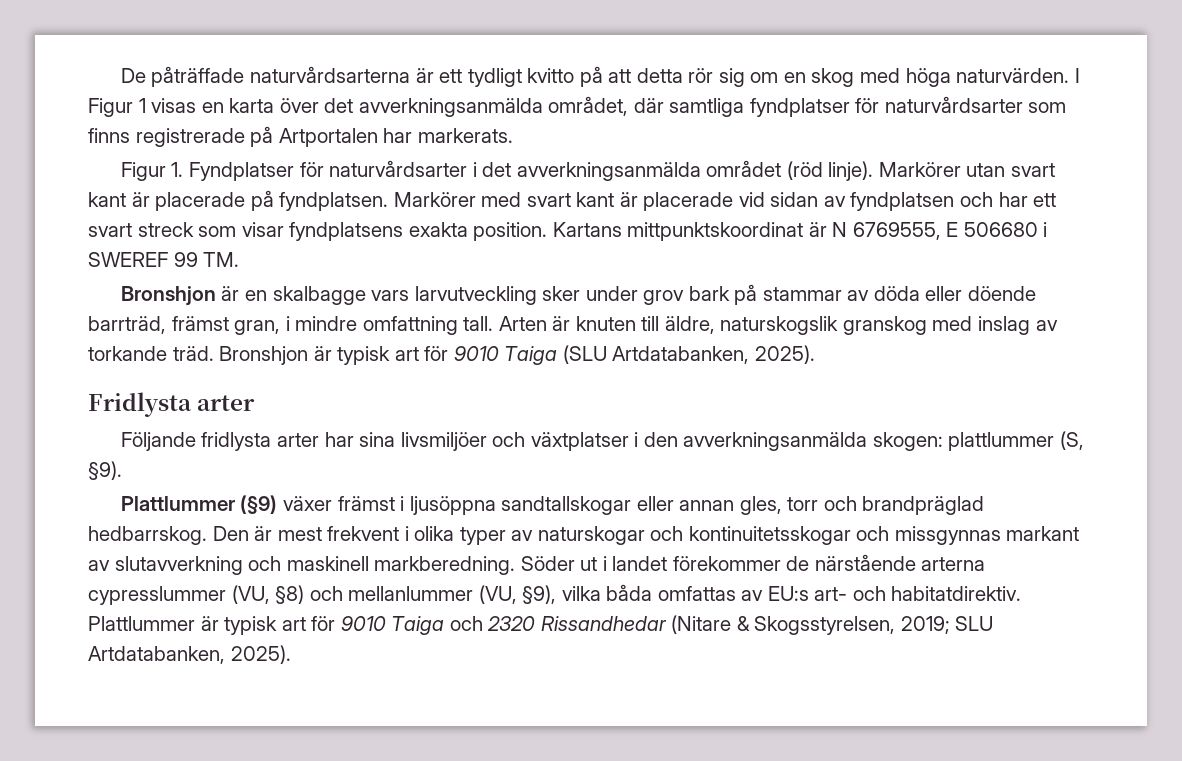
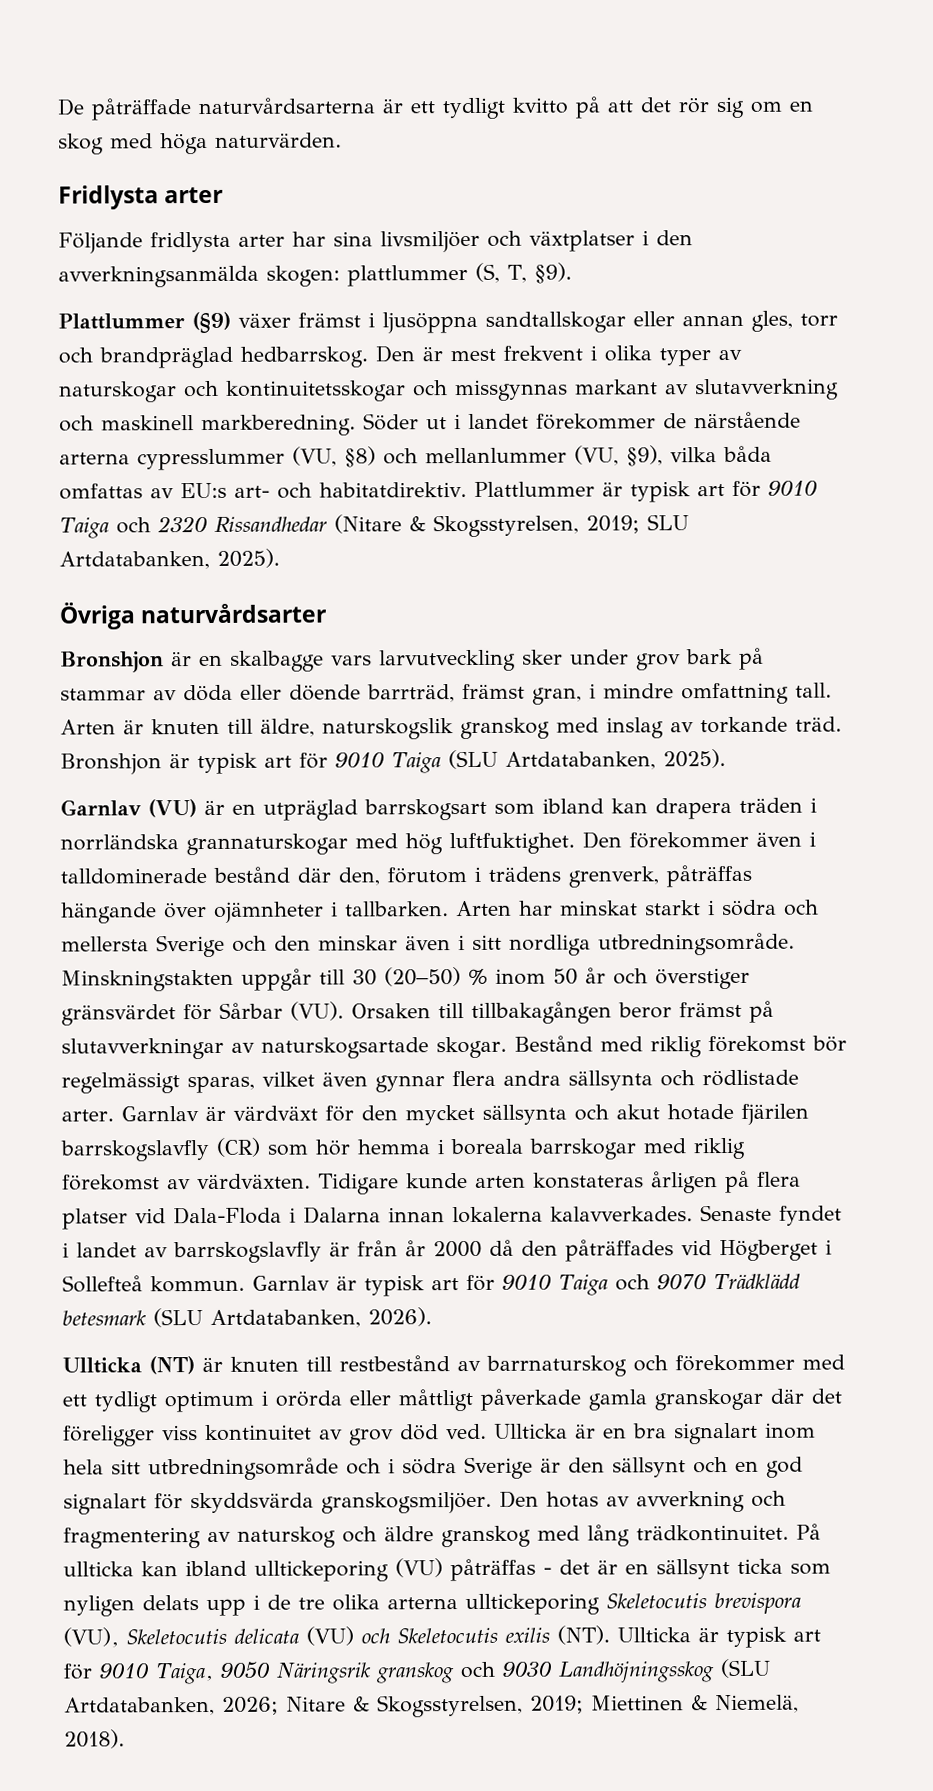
[636,68,683,83] detta -> [640,97,671,113] det
[1074,68,1080,83] [88,96,1067,117] [88,126,513,147] [120,160,1055,181] [88,190,1057,211] [88,222,1048,241] [88,252,240,267] [120,284,1036,306] [88,316,1058,335] [88,345,815,365] I Figur 1 visas en karta över det avverkningsanmälda området, där samtliga fyndplatser för naturvårdsarter som finns registrerade på Artportalen har markerats. // Figur 1. Fyndplatser för naturvårdsarter i det avverkningsanmälda området (röd linje). Markörer utan svart kant är placerade på fyndplatsen. Markörer med svart kant är placerade vid sidan av fyndplatsen och har ett svart streck som visar fyndplatsens exakta position. Kartans mittpunktskoordinat är N 6769555, E 506680 i SWEREF 99 TM. // Bronshjon är en skalbagge vars larvutveckling sker under grov bark på stammar av döda eller döende barrträd, främst gran, i mindre omfattning tall. Arten är knuten till äldre, naturskogslik granskog med inslag av torkande träd. Bronshjon är typisk art för 9010 Taiga (SLU Artdatabanken, 2025). -> (342, 140) none
(1084, 440) none -> [507,264,527,283] T,
(291, 654) none -> [59,601,327,630] [60,647,764,673] [60,682,832,705] [60,716,842,740] [60,749,726,775] [60,797,817,821] [60,831,816,856] [60,864,752,888] [61,899,819,924] [61,932,795,958] [61,967,750,992] [61,1000,774,1026] [61,1035,847,1060] [61,1069,799,1094] [61,1103,809,1126] [60,1137,746,1162] [62,1170,801,1195] [62,1204,842,1230] [62,1239,832,1264] [62,1273,801,1297] [62,1307,432,1328] [62,1354,845,1377] [62,1388,842,1413] [63,1422,816,1447] [63,1456,803,1481] [63,1490,786,1515] [63,1523,821,1549] [63,1558,831,1582] [63,1592,801,1617] [63,1625,821,1649] [63,1658,771,1685] [64,1694,799,1718] [64,1729,125,1749] // Övriga naturvårdsarter // Bronshjon är en skalbagge vars larvutveckling sker under grov bark på stammar av döda eller döende barrträd, främst gran, i mindre omfattning tall. Arten är knuten till äldre, naturskogslik granskog med inslag av torkande träd. Bronshjon är typisk art för 9010 Taiga (SLU Artdatabanken, 2025). // Garnlav (VU) är en utpräglad barrskogsart som ibland kan drapera träden i norrländska grannaturskogar med hög luftfuktighet. Den förekommer även i talldominerade bestånd där den, förutom i trädens grenverk, påträffas hängande över ojämnheter i tallbarken. Arten har minskat starkt i södra och mellersta Sverige och den minskar även i sitt nordliga utbredningsområde. Minskningstakten uppgår till 30 (20–50) % inom 50 år och överstiger gränsvärdet för Sårbar (VU). Orsaken till tillbakagången beror främst på slutavverkningar av naturskogsartade skogar. Bestånd med riklig förekomst bör regelmässigt sparas, vilket även gynnar flera andra sällsynta och rödlistade arter. Garnlav är värdväxt för den mycket sällsynta och akut hotade fjärilen barrskogslavfly (CR) som hör hemma i boreala barrskogar med riklig förekomst av värdväxten. Tidigare kunde arten konstateras årligen på flera platser vid Dala-Floda i Dalarna innan lokalerna kalavverkades. Senaste fyndet i landet av barrskogslavfly är från år 2000 då den påträffades vid Högberget i Sollefteå kommun. Garnlav är typisk art för 9010 Taiga och 9070 Trädklädd betesmark (SLU Artdatabanken, 2026). // Ullticka (NT) är knuten till restbestånd av barrnaturskog och förekommer med ett tydligt optimum i orörda eller måttligt påverkade gamla granskogar där det föreligger viss kontinuitet av grov död ved. Ullticka är en bra signalart inom hela sitt utbredningsområde och i södra Sverige är den sällsynt och en god signalart för skyddsvärda granskogsmiljöer. Den hotas av avverkning och fragmentering av naturskog och äldre granskog med lång trädkontinuitet. På ullticka kan ibland ulltickeporing (VU) påträffas - det är en sällsynt ticka som nyligen delats upp i de tre olika arterna ulltickeporing Skeletocutis brevispora (VU), Skeletocutis delicata (VU) och Skeletocutis exilis (NT). Ullticka är typisk art för 9010 Taiga, 9050 Näringsrik granskog och 9030 Landhöjningsskog (SLU Artdatabanken, 2026; Nitare & Skogsstyrelsen, 2019; Miettinen & Niemelä, 2018).

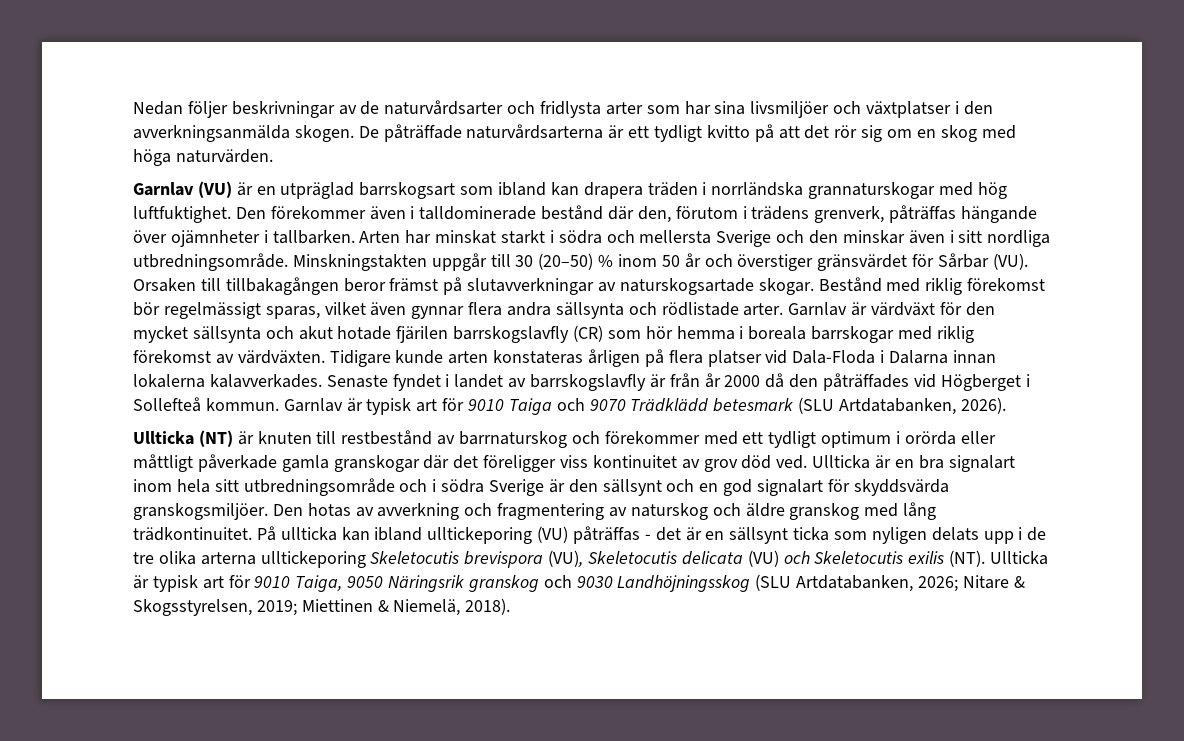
(57, 107) none -> [133,100,993,118] [133,125,354,142] Nedan följer beskrivningar av de naturvårdsarter och fridlysta arter som har sina livsmiljöer och växtplatser i den avverkningsanmälda skogen.
[58,185,224,210] [58,230,693,254] [58,262,572,288] [58,310,838,334] [58,345,742,369] [59,378,839,403] [59,411,801,437] [59,445,772,471] [59,480,818,503] [59,514,689,539] [59,548,280,570] [59,601,327,630] [60,647,764,673] [60,682,832,705] [60,716,842,740] [60,749,726,775] // Fridlysta arter // Följande fridlysta arter har sina livsmiljöer och växtplatser i den avverkningsanmälda skogen: plattlummer (S, T, §9). // Plattlummer (§9) växer främst i ljusöppna sandtallskogar eller annan gles, torr och brandpräglad hedbarrskog. Den är mest frekvent i olika typer av naturskogar och kontinuitetsskogar och missgynnas markant av slutavverkning och maskinell markberedning. Söder ut i landet förekommer de närstående arterna cypresslummer (VU, §8) och mellanlummer (VU, §9), vilka båda omfattas av EU:s art- och habitatdirektiv. Plattlummer är typisk art för 9010 Taiga och 2320 Rissandhedar (Nitare & Skogsstyrelsen, 2019; SLU Artdatabanken, 2025). // Övriga naturvårdsarter // Bronshjon är en skalbagge vars larvutveckling sker under grov bark på stammar av döda eller döende barrträd, främst gran, i mindre omfattning tall. Arten är knuten till äldre, naturskogslik granskog med inslag av torkande träd. Bronshjon är typisk art för 9010 Taiga (SLU Artdatabanken, 2025). -> (273, 156) none

